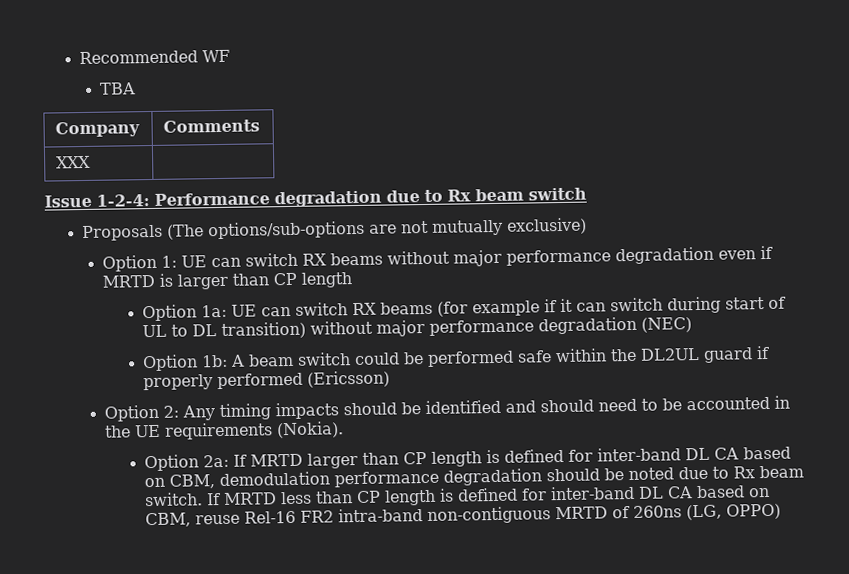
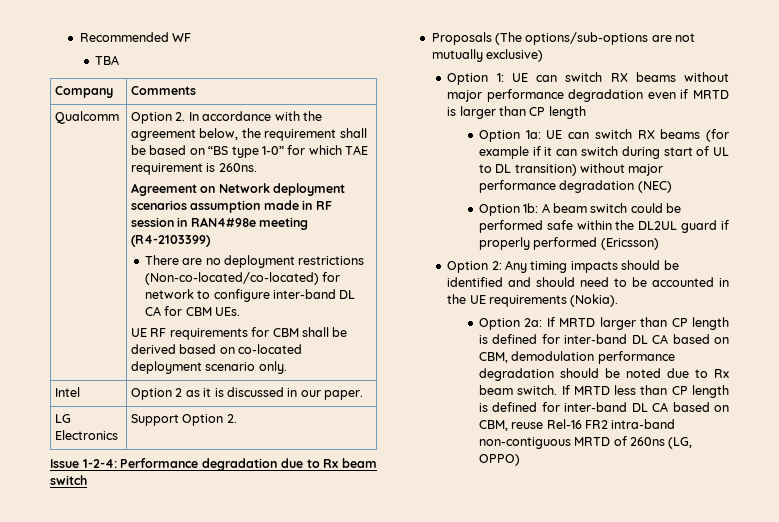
[56,155,92,169] XXX | -> [55,111,120,124] [131,111,322,124] [131,128,367,141] [131,145,369,158] [131,163,257,175] [131,183,346,196] [131,200,332,213] [131,217,309,230] [131,235,212,247] [144,255,365,268] [144,272,341,285] [144,289,356,302] [144,306,240,316] [131,327,348,340] [131,344,303,354] [131,361,287,374] [55,387,81,397] [131,387,364,400] [55,414,72,423] [55,430,119,440] [131,414,237,426] Qualcomm | Option 2. In accordance with the agreement below, the requirement shall be based on “BS type 1-0” for which TAE requirement is 260ns. // Agreement on Network deployment scenarios assumption made in RF session in RAN4#98e meeting (R4-2103399) // There are no deployment restrictions (Non-co-located/co-located) for network to configure inter-band DL CA for CBM UEs. // UE RF requirements for CBM shall be derived based on co-located deployment scenario only. // Intel | Option 2 as it is discussed in our paper. // LG Electronics | Support Option 2.

